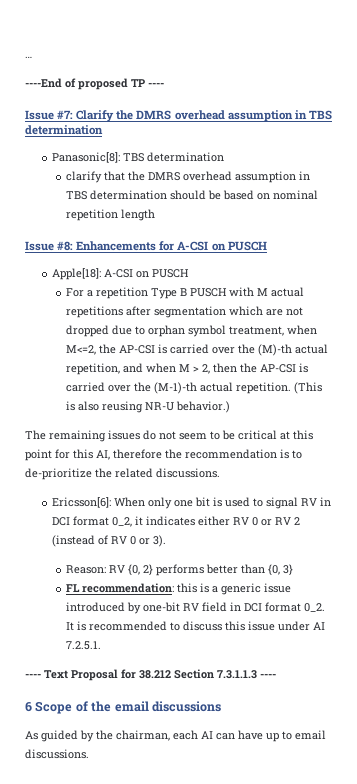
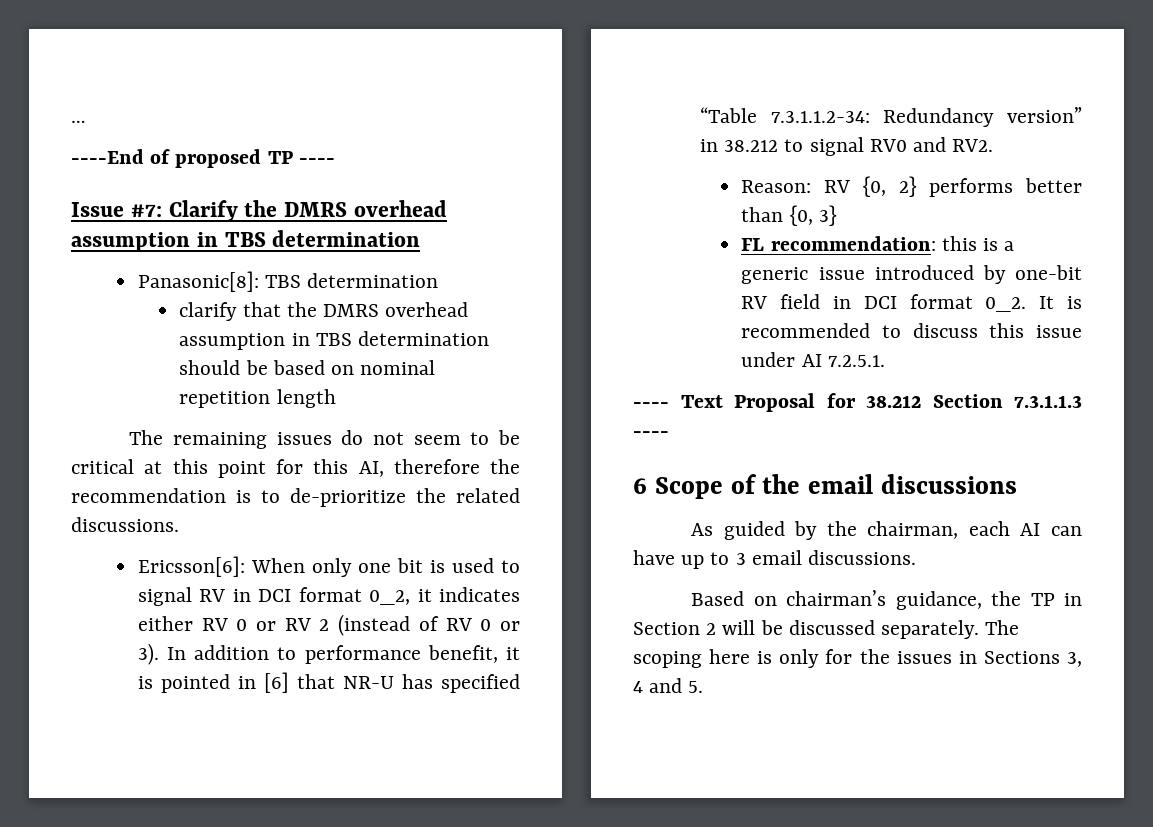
[25,241,267,251] [51,268,189,280] [66,287,305,299] [66,306,304,318] [66,325,318,337] [66,344,329,356] [66,363,309,375] [66,382,323,394] [66,401,231,413] // Issue #8: Enhancements for A-CSI on PUSCH // Apple[18]: A-CSI on PUSCH // For a repetition Type B PUSCH with M actual repetitions after segmentation which are not dropped due to orphan symbol treatment, when M<=2, the AP-CSI is carried over the (M)-th actual repetition, and when M > 2, then the AP-CSI is carried over the (M-1)-th actual repetition. (This is also reusing NR-U behavior.) -> (336, 398) none
(166, 541) none -> [167,645,520,664] [137,672,520,693] [699,107,1082,127] [699,137,994,156] In addition to performance benefit, it is pointed in [6] that NR-U has specified “Table 7.3.1.1.2-34: Redundancy version” in 38.212 to signal RV0 and RV2.
(292, 735) none -> [735,553,746,565] 3
(89, 754) none -> [691,590,1082,610] [633,620,1020,639] [633,649,1082,668] [633,678,704,693] // Based on chairman’s guidance, the TP in Section 2 will be discussed separately. The scoping here is only for the issues in Sections 3, 4 and 5.

